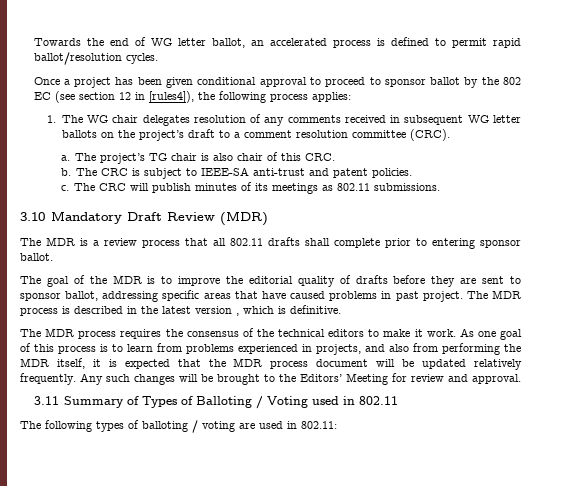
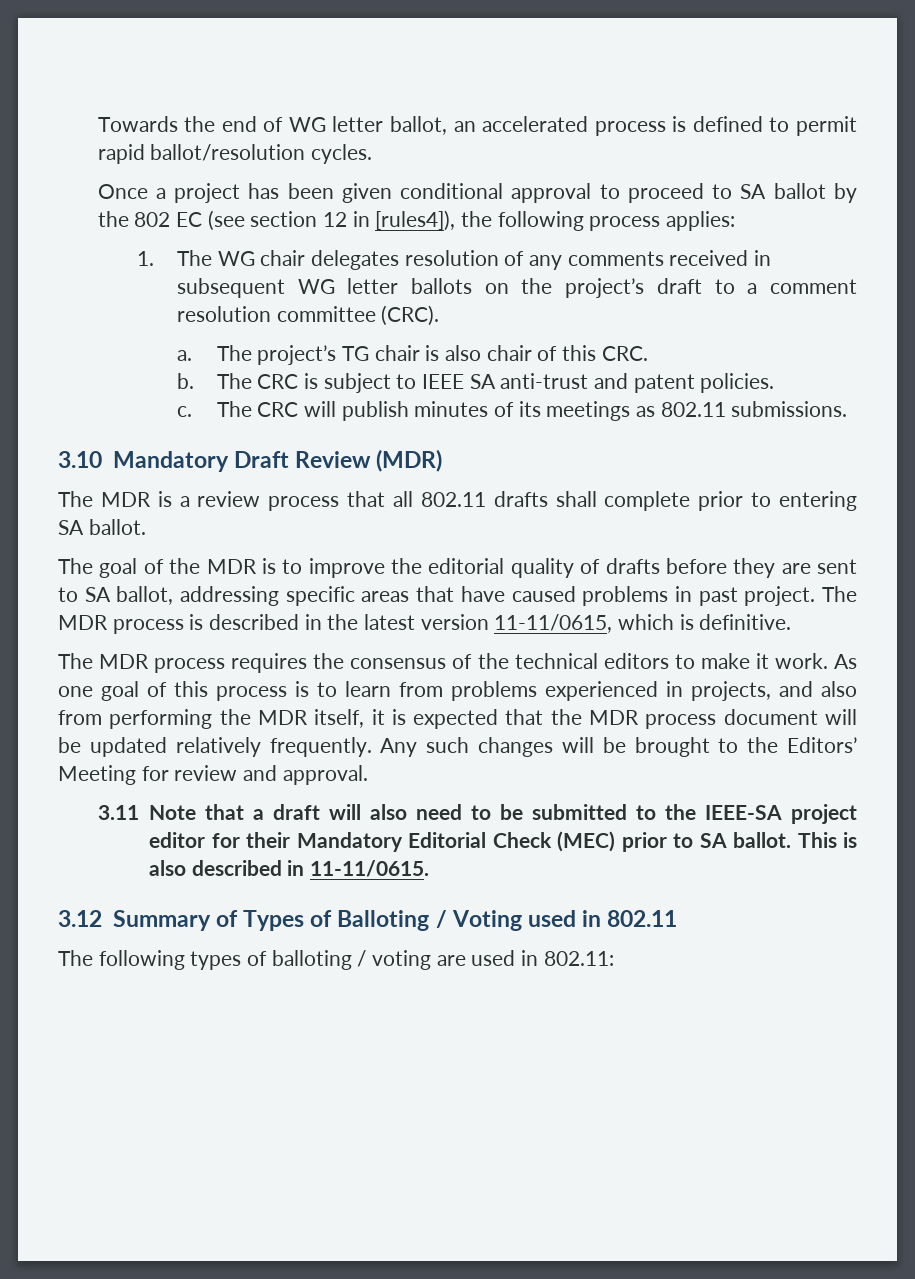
[384,79,426,87] sponsor -> [740,184,767,199] SA
[201,167,250,176] IEEE-SA -> [421,374,496,389] IEEE SA
[480,240,521,248] sponsor -> [58,520,84,535] SA
[20,293,61,301] sponsor -> [84,587,111,602] SA
[236,313,239,316] , -> [494,614,613,633] 11-11/0615,
(59, 400) none -> [149,804,857,824] [149,831,857,852] [149,860,430,877] [58,910,102,927] Note that a draft will also need to be submitted to the IEEE-SA project editor for their Mandatory Editorial Check (MEC) prior to SA ballot. This is also described in 11-11/0615. // 3.12

